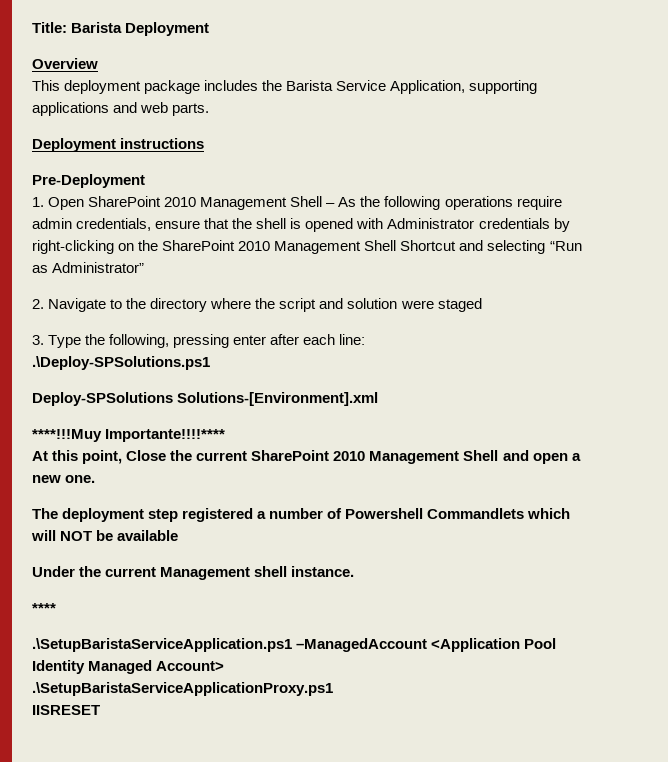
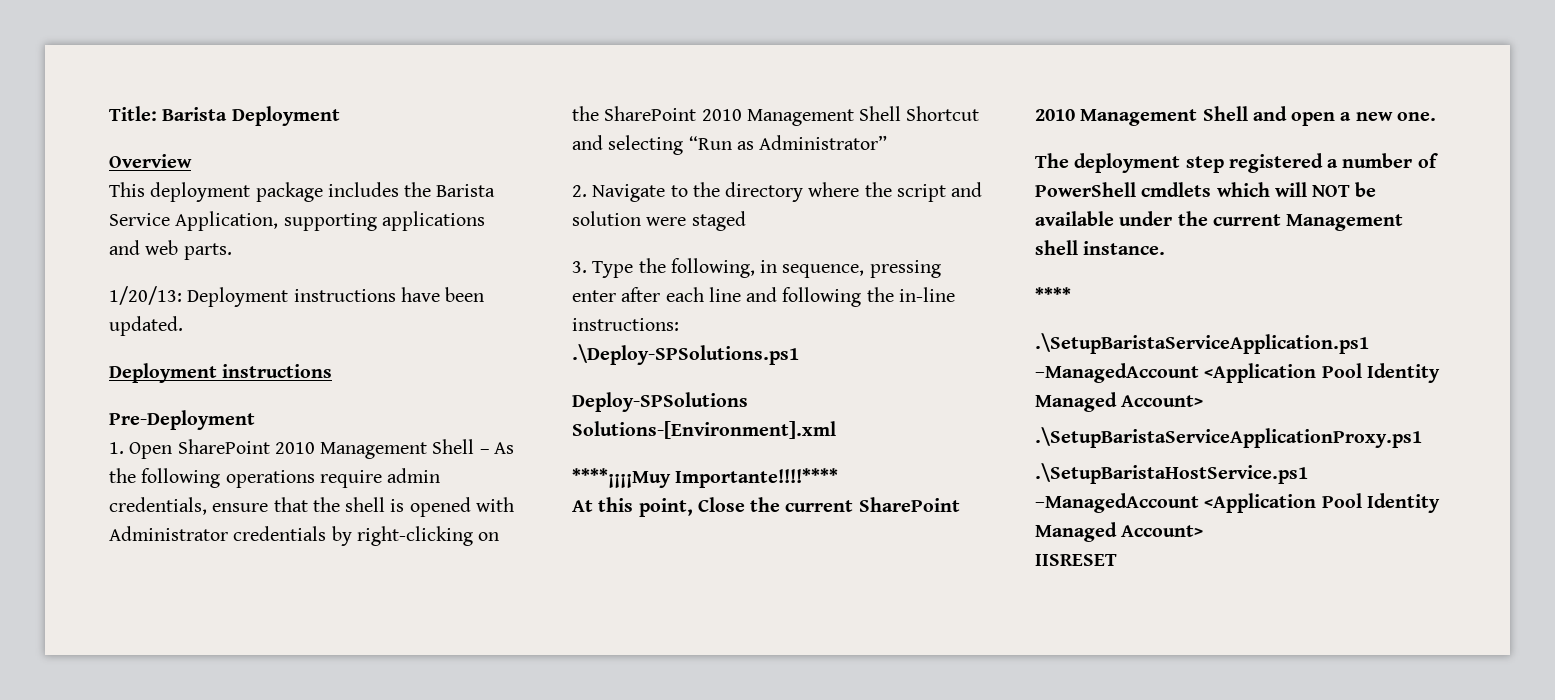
(210, 109) none -> [109,286,485,307] [109,316,183,336] // 1/20/13: Deployment instructions have been updated.
(170, 341) none -> [760,260,865,278] in sequence,
[339,334,366,345] line: -> [708,287,955,307] [572,318,679,331] line and following the in-line instructions:
[32,429,102,442] ****!!!Muy -> [572,468,671,488] ****¡¡¡¡Muy
[345,508,525,519] Powershell Commandlets -> [1035,182,1212,197] PowerShell cmdlets
[32,566,75,577] // Under -> [1119,211,1173,226] under
(333, 689) none -> [1035,463,1308,484] [1035,493,1440,513] [1035,522,1204,542] // .\SetupBaristaHostService.ps1 –ManagedAccount <Application Pool Identity Managed Account>

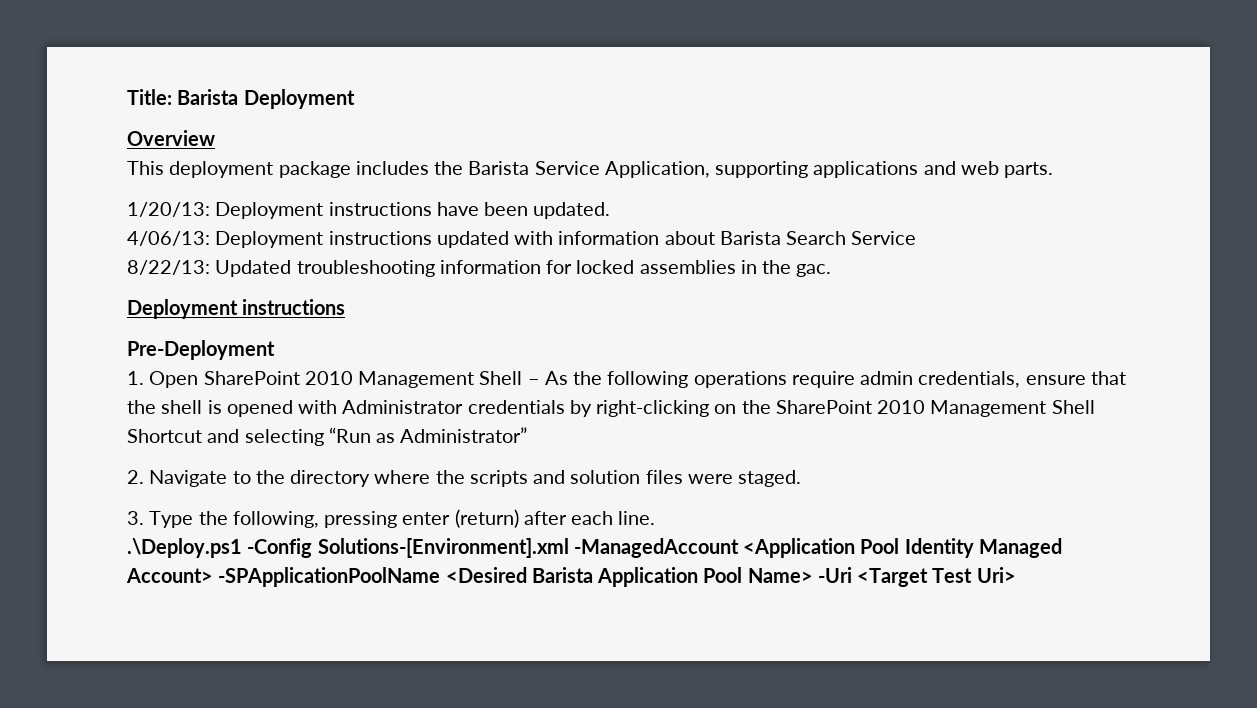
(183, 326) none -> [127,231,917,248] [127,260,832,277] // 4/06/13: Deployment instructions updated with information about Barista Search Service // 8/22/13: Updated troubleshooting information for locked assemblies in the gac.
[896,184,946,202] script -> [469,470,528,487] scripts
[646,211,746,231] were staged -> [645,470,802,487] files were staged.
[760,260,865,278] in sequence, -> (319, 519) none
(616, 296) none -> [454,509,519,528] (return)
[708,287,955,307] [572,318,679,331] [572,344,799,365] [572,392,748,412] [572,421,836,439] [572,468,839,488] [572,497,960,517] [1035,106,1436,126] [1035,153,1438,173] [1035,182,1377,197] [1035,211,1404,231] [1035,240,1166,255] [1035,287,1071,302] [1035,333,1369,354] [1035,363,1440,383] [1035,392,1204,412] [1035,427,1422,448] [1035,463,1308,484] [1035,493,1440,513] [1035,522,1204,542] [1035,554,1117,566] line and following the in-line instructions: // .\Deploy-SPSolutions.ps1 // Deploy-SPSolutions Solutions-[Environment].xml // ****¡¡¡¡Muy Importante!!!!**** // At this point, Close the current SharePoint 2010 Management Shell and open a new one. // The deployment step registered a number of PowerShell cmdlets which will NOT be available under the current Management shell instance. // **** // .\SetupBaristaServiceApplication.ps1 –ManagedAccount <Application Pool Identity Managed Account> // .\SetupBaristaServiceApplicationProxy.ps1 // .\SetupBaristaHostService.ps1 –ManagedAccount <Application Pool Identity Managed Account> // IISRESET -> [618,511,656,525] [127,538,1062,558] [126,567,1016,587] line. // .\Deploy.ps1 -Config Solutions-[Environment].xml -ManagedAccount <Application Pool Identity Managed Account> -SPApplicationPoolName <Desired Barista Application Pool Name> -Uri <Target Test Uri>

